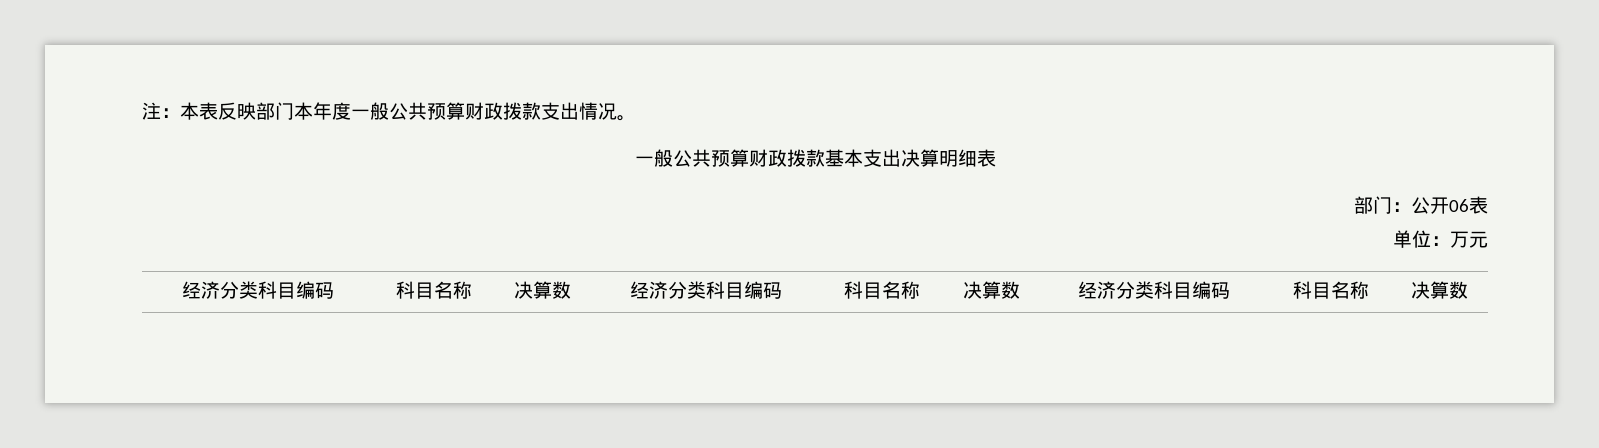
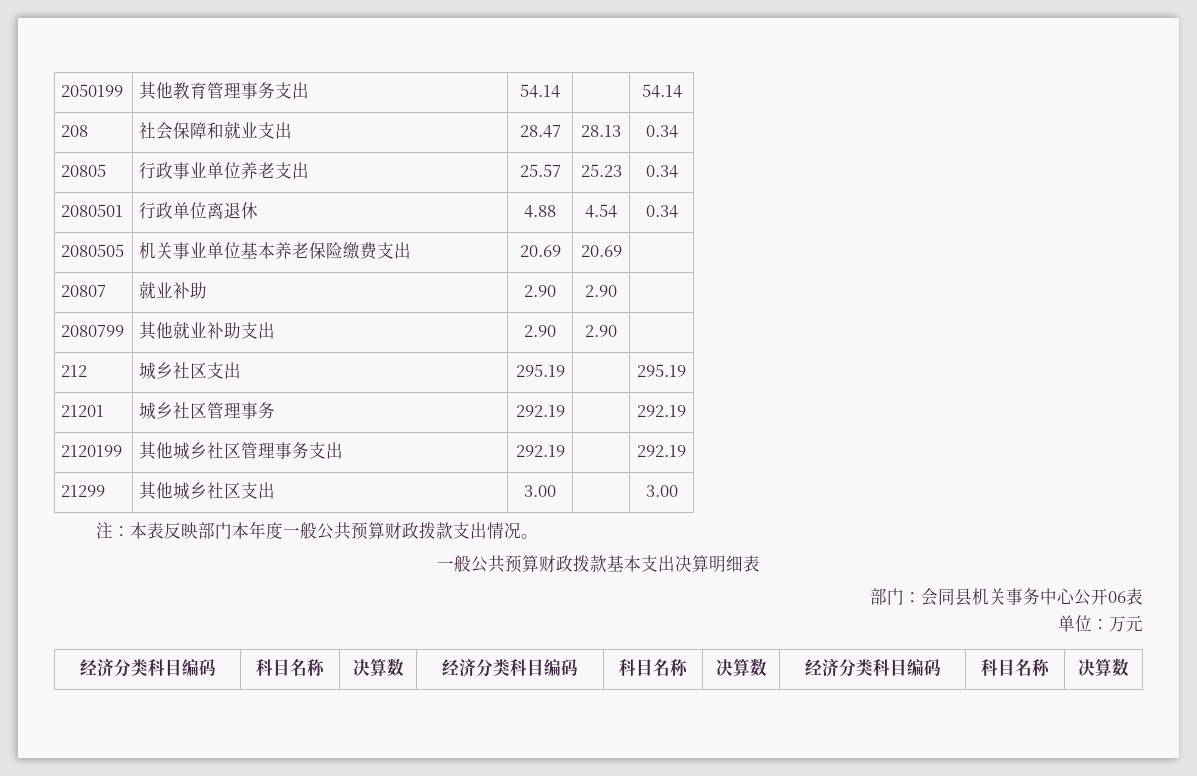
(142, 111) none -> [61,84,124,97] [139,82,310,100] [520,84,560,98] [641,84,682,98] [61,125,89,137] [139,122,293,140] [519,125,561,138] [581,125,621,137] [645,125,678,138] [61,164,107,177] [139,162,310,179] [519,164,561,177] [580,164,622,177] [645,165,678,178] [61,204,124,217] [139,202,259,219] [524,205,556,218] [585,204,617,218] [645,205,678,218] [61,244,125,257] [139,242,412,260] [519,245,561,257] [580,245,622,257] [61,285,107,297] [139,282,208,299] [524,285,556,297] [585,285,617,297] [61,325,125,337] [139,322,276,340] [524,325,556,337] [585,325,617,337] [61,365,88,377] [139,362,242,380] [515,364,565,377] [637,364,686,377] [61,405,105,417] [139,402,276,420] [515,405,565,417] [637,405,686,417] [61,445,123,457] [139,442,344,460] [515,445,565,457] [637,445,686,457] [61,485,106,497] [139,482,276,500] [524,485,556,497] [645,485,678,497] 2050199 | 其他教育管理事务支出 | 54.14 | | 54.14 // 208 | 社会保障和就业支出 | 28.47 | 28.13 | 0.34 // 20805 | 行政事业单位养老支出 | 25.57 | 25.23 | 0.34 // 2080501 | 行政单位离退休 | 4.88 | 4.54 | 0.34 // 2080505 | 机关事业单位基本养老保险缴费支出 | 20.69 | 20.69 | // 20807 | 就业补助 | 2.90 | 2.90 | // 2080799 | 其他就业补助支出 | 2.90 | 2.90 | // 212 | 城乡社区支出 | 295.19 | | 295.19 // 21201 | 城乡社区管理事务 | 292.19 | | 292.19 // 2120199 | 其他城乡社区管理事务支出 | 292.19 | | 292.19 // 21299 | 其他城乡社区支出 | 3.00 | | 3.00 //
(1411, 207) none -> [921,588,1075,606] 会同县机关事务中心

